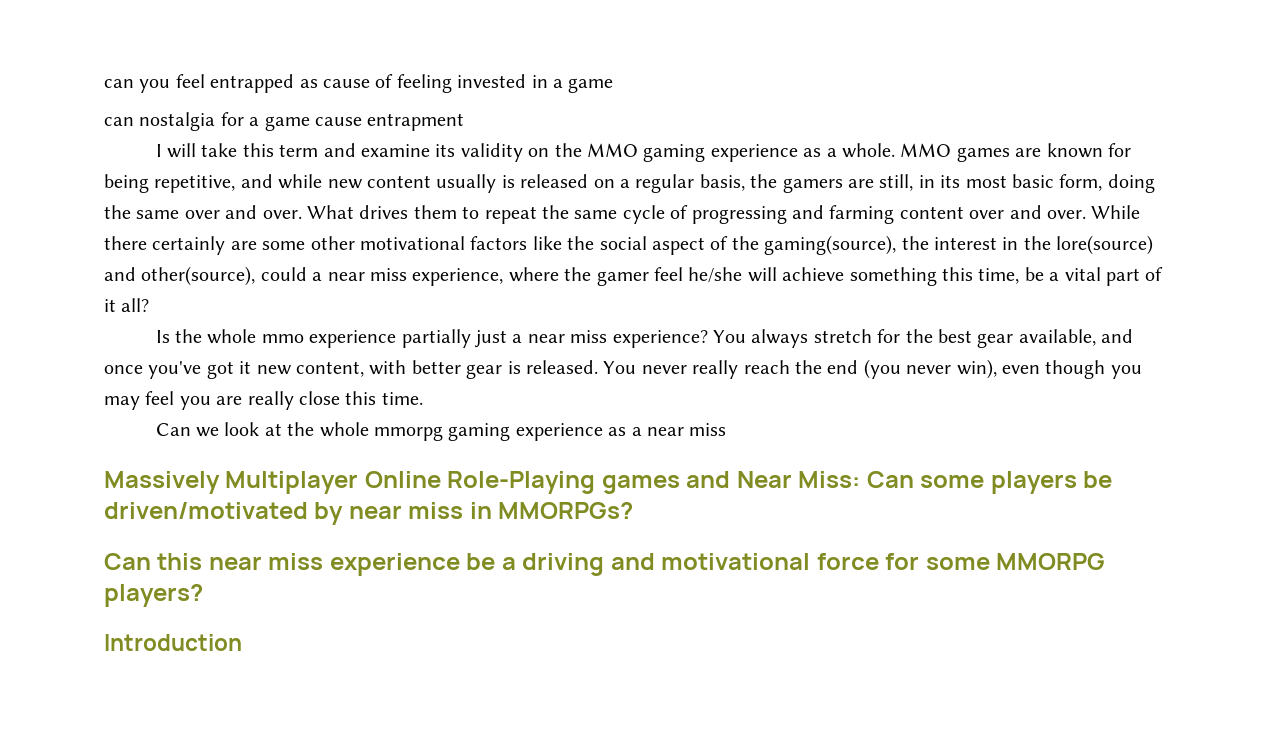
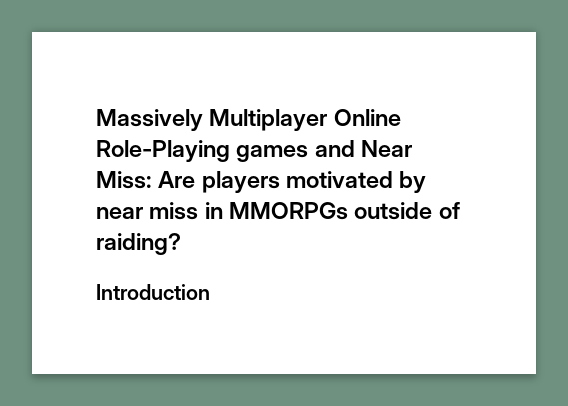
[104,74,614,93] [104,112,465,131] [155,143,1131,162] [104,174,1155,193] [104,205,1141,224] [104,235,1154,255] [104,266,1164,286] [104,298,150,312] [155,329,1134,348] [104,359,1142,379] [104,391,423,410] [155,422,727,441] can you feel entrapped as cause of feeling invested in a game // can nostalgia for a game cause entrapment // I will take this term and examine its validity on the MMO gaming experience as a whole. MMO games are known for being repetitive, and while new content usually is released on a regular basis, the gamers are still, in its most basic form, doing the same over and over. What drives them to repeat the same cycle of progressing and farming content over and over. While there certainly are some other motivational factors like the social aspect of the gaming(source), the interest in the lore(source) and other(source), could a near miss experience, where the gamer feel he/she will achieve something this time, be a vital part of it all? // Is the whole mmo experience partially just a near miss experience? You always stretch for the best gear available, and once you've got it new content, with better gear is released. You never really reach the end (you never win), even though you may feel you are really close this time. // Can we look at the whole mmorpg gaming experience as a near miss // -> (96, 120) none
[866,471,1113,494] [104,502,634,525] [104,553,1106,576] [104,584,203,607] Can some players be driven/motivated by near miss in MMORPGs? // Can this near miss experience be a driving and motivational force for some MMORPG players? -> [158,171,427,193] [96,202,460,220] [96,233,181,255] Are players motivated by near miss in MMORPGs outside of raiding?

